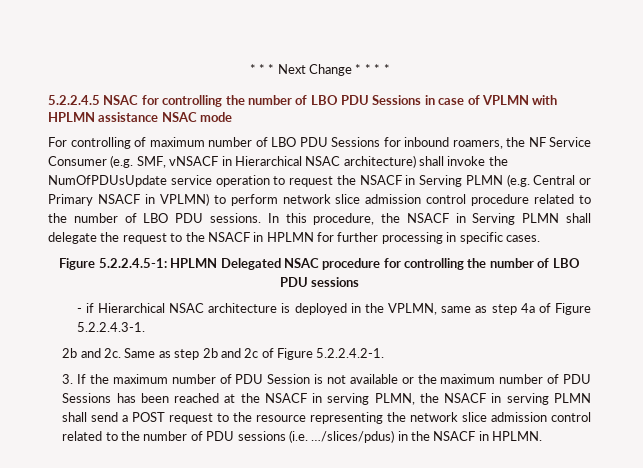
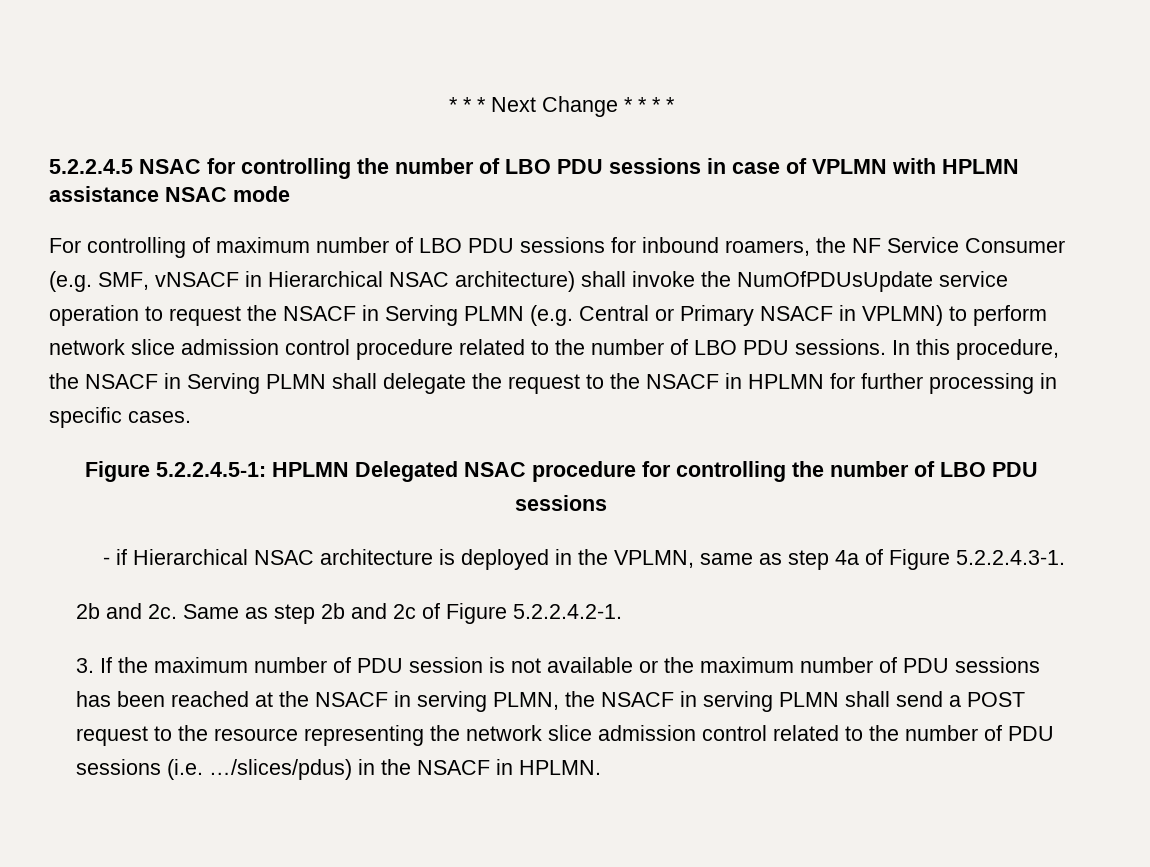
[372,95,422,105] Sessions -> [609,158,701,174] sessions
[331,137,380,147] Sessions -> [520,237,605,253] sessions
[267,374,311,384] Session -> [409,657,484,673] session
[62,393,112,403] Sessions -> [955,657,1041,673] sessions

